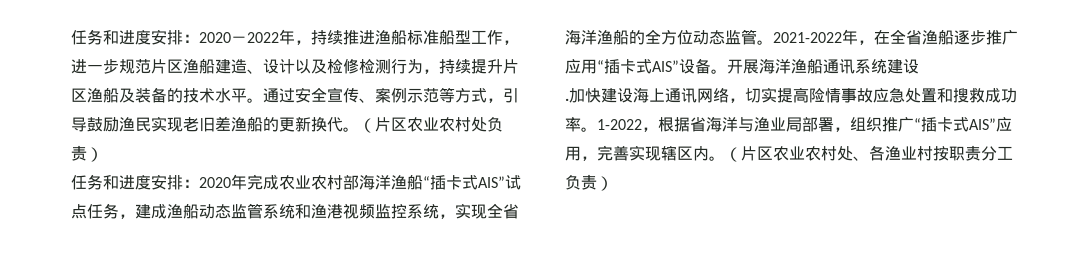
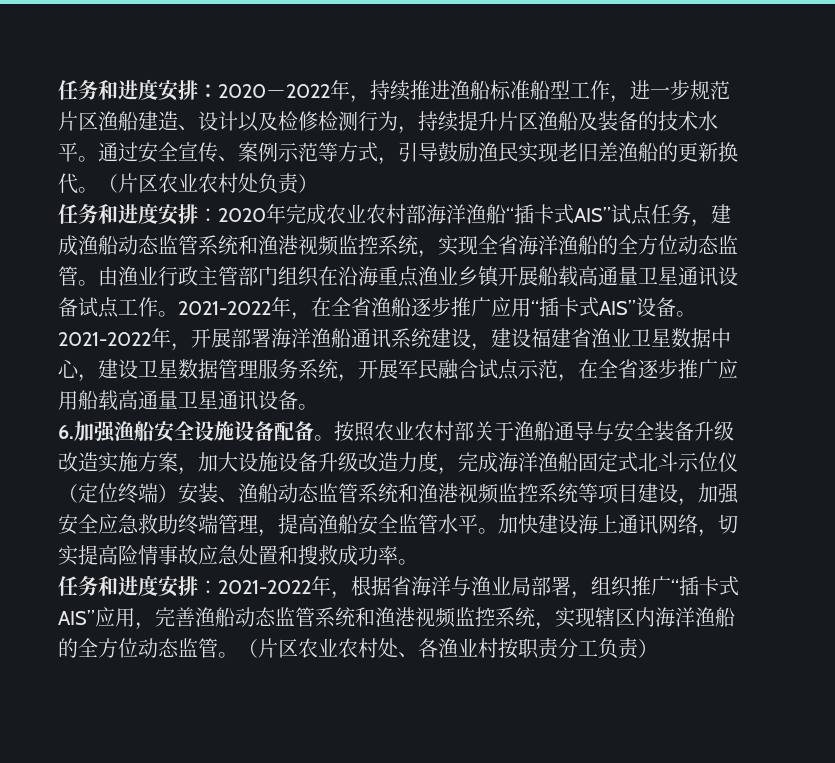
(773, 42) none -> [98,266,738,287] [58,297,178,318] 由渔业行政主管部门组织在沿海重点渔业乡镇开展船载高通量卫星通讯设备试点工作。
[727,59,759,74] 开展 -> [58,328,271,351] 2021-2022年，开展部署
[565,98,569,101] // . -> [471,328,731,351] [58,359,738,382] [58,390,318,411] [58,421,734,443] [58,451,738,475] [58,483,739,506] [58,514,498,537] ，建设福建省渔业卫星数据中心，建设卫星数据管理服务系统，开展军民融合试点示范，在全省逐步推广应用船载高通量卫星通讯设备。 // 6.加强渔船安全设施设备配备。按照农业农村部关于渔船通导与安全装备升级改造实施方案，加大设施设备升级改造力度，完成海洋渔船固定式北斗示位仪（定位终端）安装、渔船动态监管系统和渔港视频监控系统等项目建设，加强安全应急救助终端管理，提高渔船安全监管水平。
[597,119,642,130] 1-2022 -> [58,575,331,597] // 任务和进度安排：2021-2022年
[629,145,709,161] 实现辖区内 -> [195,607,735,630] [58,638,218,658] 渔船动态监管系统和渔港视频监控系统，实现辖区内海洋渔船的全方位动态监管

